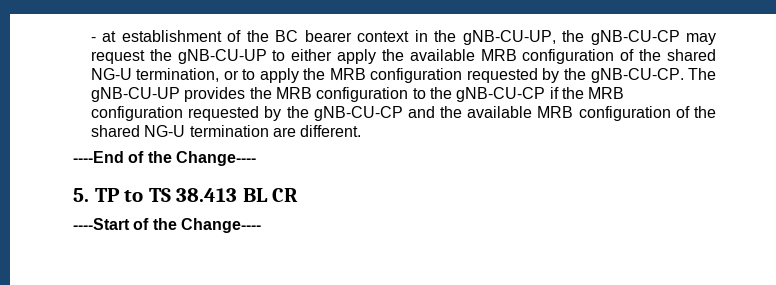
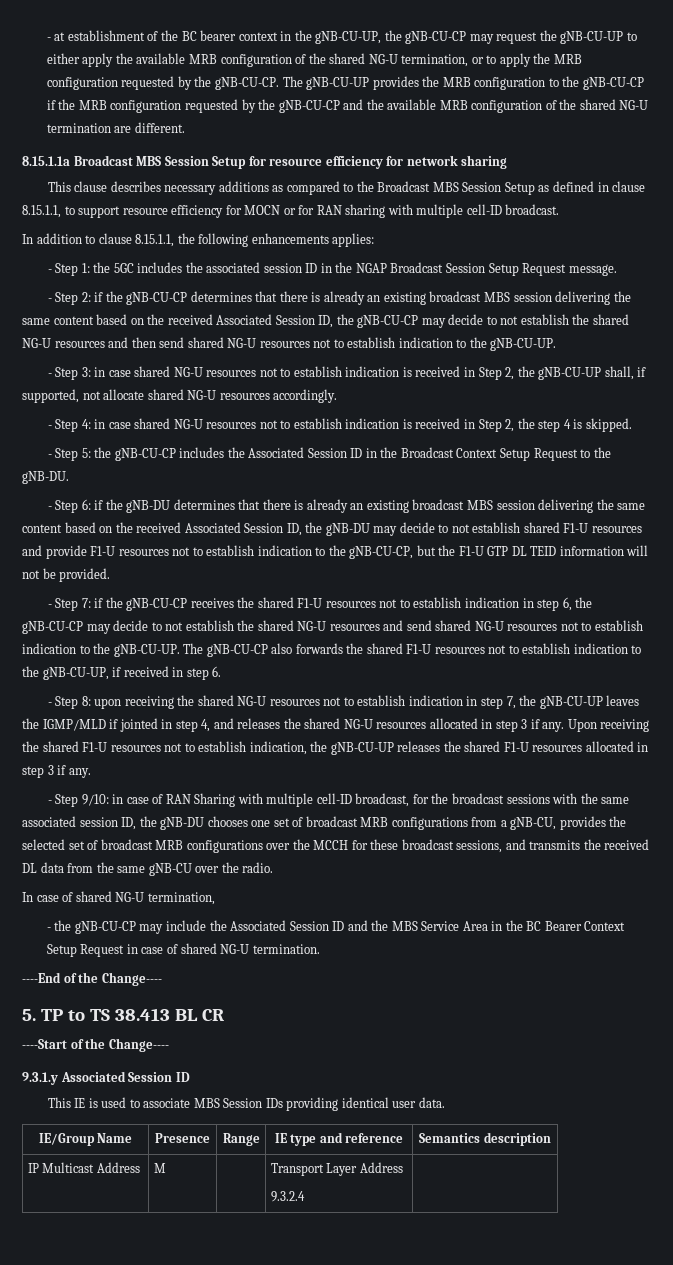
(362, 131) none -> [22,155,508,169] [47,181,646,195] [22,204,560,218] [22,233,375,247] [47,262,617,276] [47,291,631,305] [22,314,629,328] [22,337,557,351] [47,366,647,380] [22,389,338,403] [47,418,632,432] [47,447,611,461] [22,471,69,484] [47,499,646,513] [22,522,642,536] [22,545,649,559] [22,568,111,582] [47,597,593,611] [22,620,643,634] [22,643,642,657] [22,666,222,680] [47,695,640,709] [22,718,650,732] [22,741,649,755] [22,765,91,778] [47,793,630,807] [22,816,627,830] [22,839,650,853] [22,862,274,876] [22,891,215,905] [46,920,626,934] [46,943,320,957] // 8.15.1.1a Broadcast MBS Session Setup for resource efficiency for network sharing // This clause describes necessary additions as compared to the Broadcast MBS Session Setup as defined in clause 8.15.1.1, to support resource efficiency for MOCN or for RAN sharing with multiple cell-ID broadcast. // In addition to clause 8.15.1.1, the following enhancements applies: // - Step 1: the 5GC includes the associated session ID in the NGAP Broadcast Session Setup Request message. // - Step 2: if the gNB-CU-CP determines that there is already an existing broadcast MBS session delivering the same content based on the received Associated Session ID, the gNB-CU-CP may decide to not establish the shared NG-U resources and then send shared NG-U resources not to establish indication to the gNB-CU-UP. // - Step 3: in case shared NG-U resources not to establish indication is received in Step 2, the gNB-CU-UP shall, if supported, not allocate shared NG-U resources accordingly. // - Step 4: in case shared NG-U resources not to establish indication is received in Step 2, the step 4 is skipped. // - Step 5: the gNB-CU-CP includes the Associated Session ID in the Broadcast Context Setup Request to the gNB-DU. // - Step 6: if the gNB-DU determines that there is already an existing broadcast MBS session delivering the same content based on the received Associated Session ID, the gNB-DU may decide to not establish shared F1-U resources and provide F1-U resources not to establish indication to the gNB-CU-CP, but the F1-U GTP DL TEID information will not be provided. // - Step 7: if the gNB-CU-CP receives the shared F1-U resources not to establish indication in step 6, the gNB-CU-CP may decide to not establish the shared NG-U resources and send shared NG-U resources not to establish indication to the gNB-CU-UP. The gNB-CU-CP also forwards the shared F1-U resources not to establish indication to the gNB-CU-UP, if received in step 6. // - Step 8: upon receiving the shared NG-U resources not to establish indication in step 7, the gNB-CU-UP leaves the IGMP/MLD if jointed in step 4, and releases the shared NG-U resources allocated in step 3 if any. Upon receiving the shared F1-U resources not to establish indication, the gNB-CU-UP releases the shared F1-U resources allocated in step 3 if any. // - Step 9/10: in case of RAN Sharing with multiple cell-ID broadcast, for the broadcast sessions with the same associated session ID, the gNB-DU chooses one set of broadcast MRB configurations from a gNB-CU, provides the selected set of broadcast MRB configurations over the MCCH for these broadcast sessions, and transmits the received DL data from the same gNB-CU over the radio. // In case of shared NG-U termination, // - the gNB-CU-CP may include the Associated Session ID and the MBS Service Area in the BC Bearer Context Setup Request in case of shared NG-U termination.
(261, 225) none -> [22,1071,190,1085] [47,1097,445,1111] [38,1133,133,1146] [155,1133,210,1143] [222,1133,260,1146] [274,1132,404,1146] [419,1132,551,1146] [27,1162,140,1173] [153,1163,166,1173] [270,1162,403,1176] [270,1191,305,1202] // 9.3.1.y Associated Session ID // This IE is used to associate MBS Session IDs providing identical user data. // IE/Group Name | Presence | Range | IE type and reference | Semantics description // IP Multicast Address | M | | Transport Layer Address // 9.3.2.4 |

